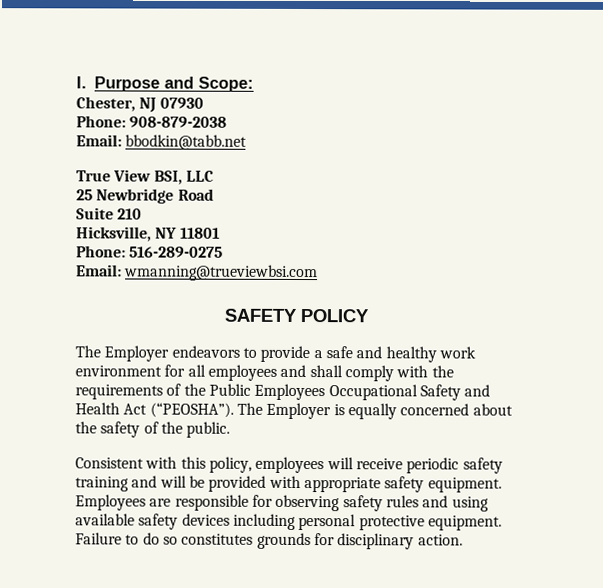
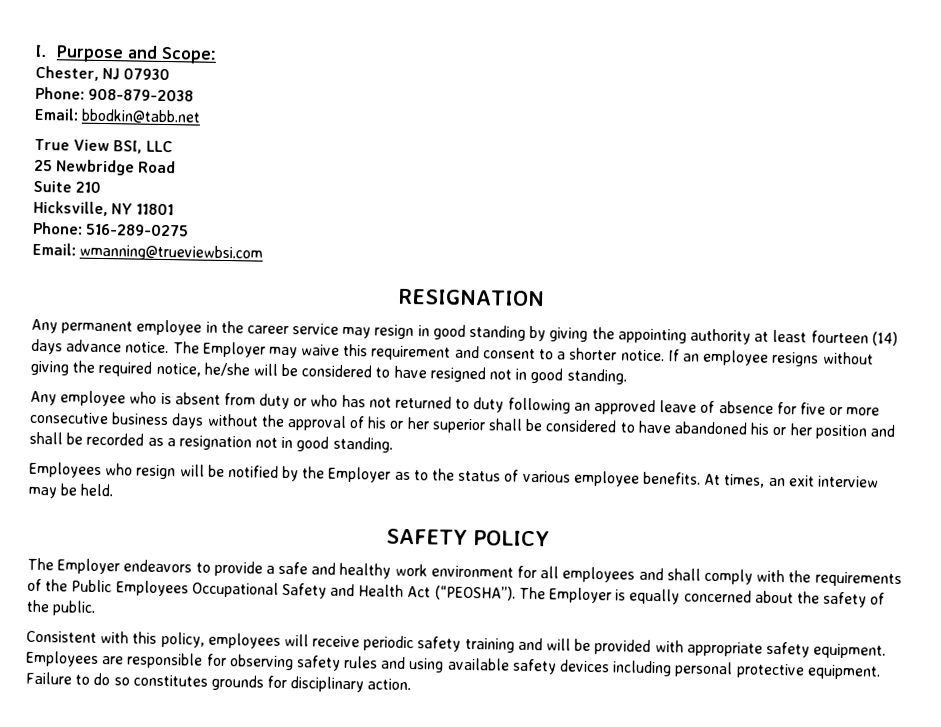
(319, 273) none -> [398,288,546,307] [31,318,898,346] [31,338,874,367] [30,360,627,385] [30,390,881,416] [29,411,896,440] [29,431,393,453] [29,461,879,488] [28,483,114,499] // RESIGNATION // Any permanent employee in the career service may resign in good standing by giving the appointing authority at least fourteen (14) days advance notice. The Employer may waive this requirement and consent to a shorter notice. If an employee resigns without giving the required notice, he/she will be considered to have resigned not in good standing. // Any employee who is absent from duty or who has not returned to duty following an approved leave of absence for five or more consecutive business days without the approval of his or her superior shall be considered to have abandoned his or her position and shall be recorded as a resignation not in good standing. // Employees who resign will be notified by the Employer as to the status of various employee benefits. At times, an exit interview may be held.

